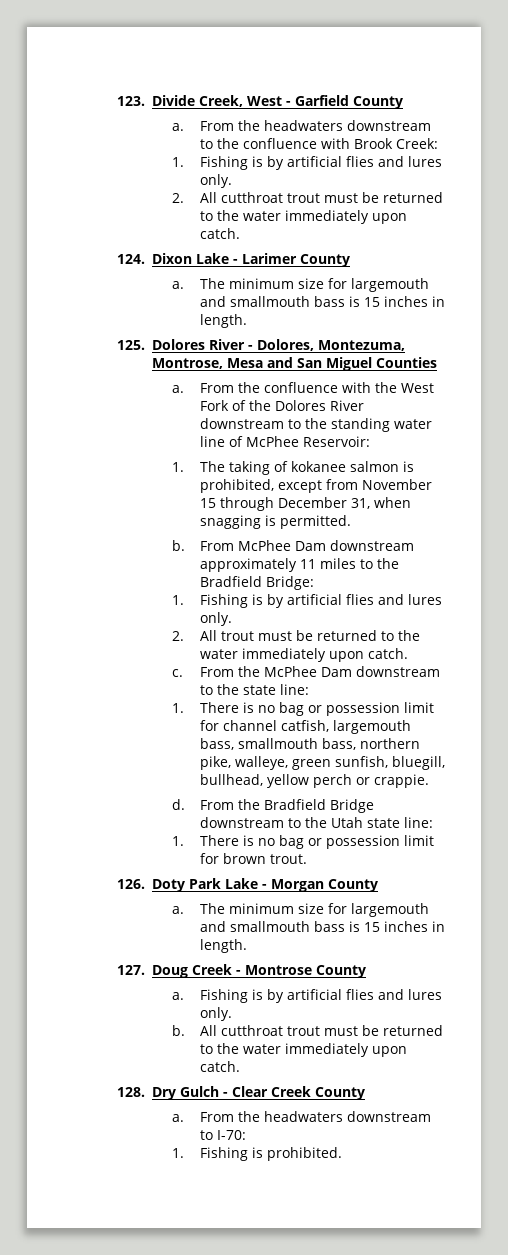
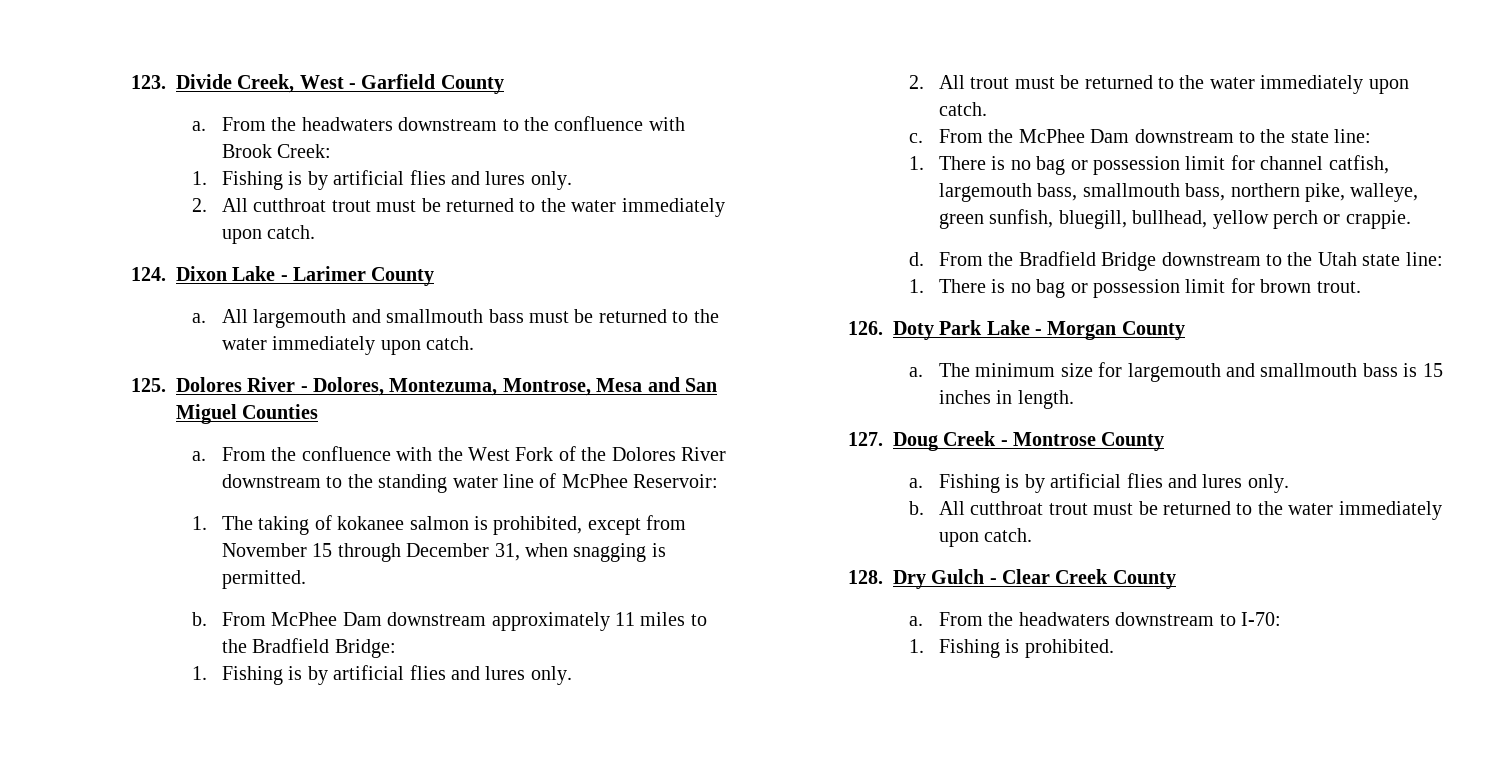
[199,278,429,292] [199,296,445,307] [199,314,247,328] The minimum size for largemouth and smallmouth bass is 15 inches in length. -> [222,309,719,328] [222,336,475,355] All largemouth and smallmouth bass must be returned to the water immediately upon catch.

